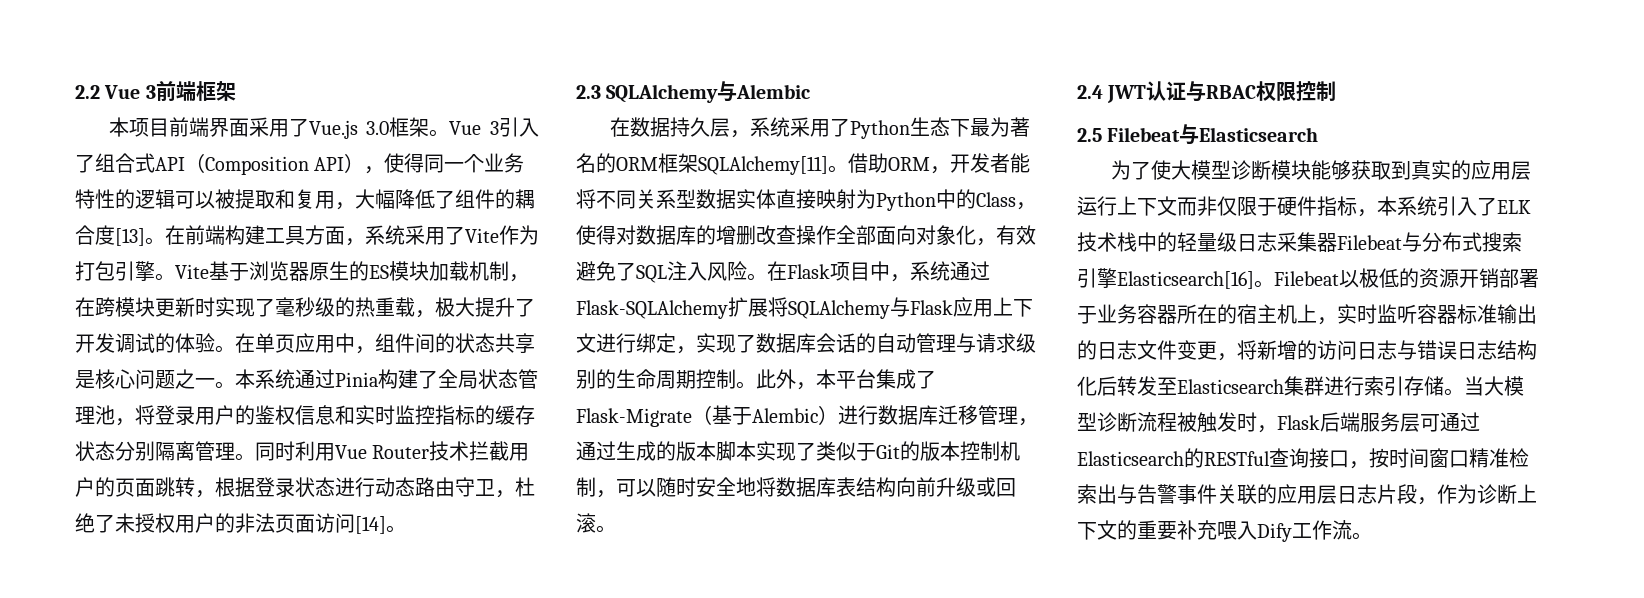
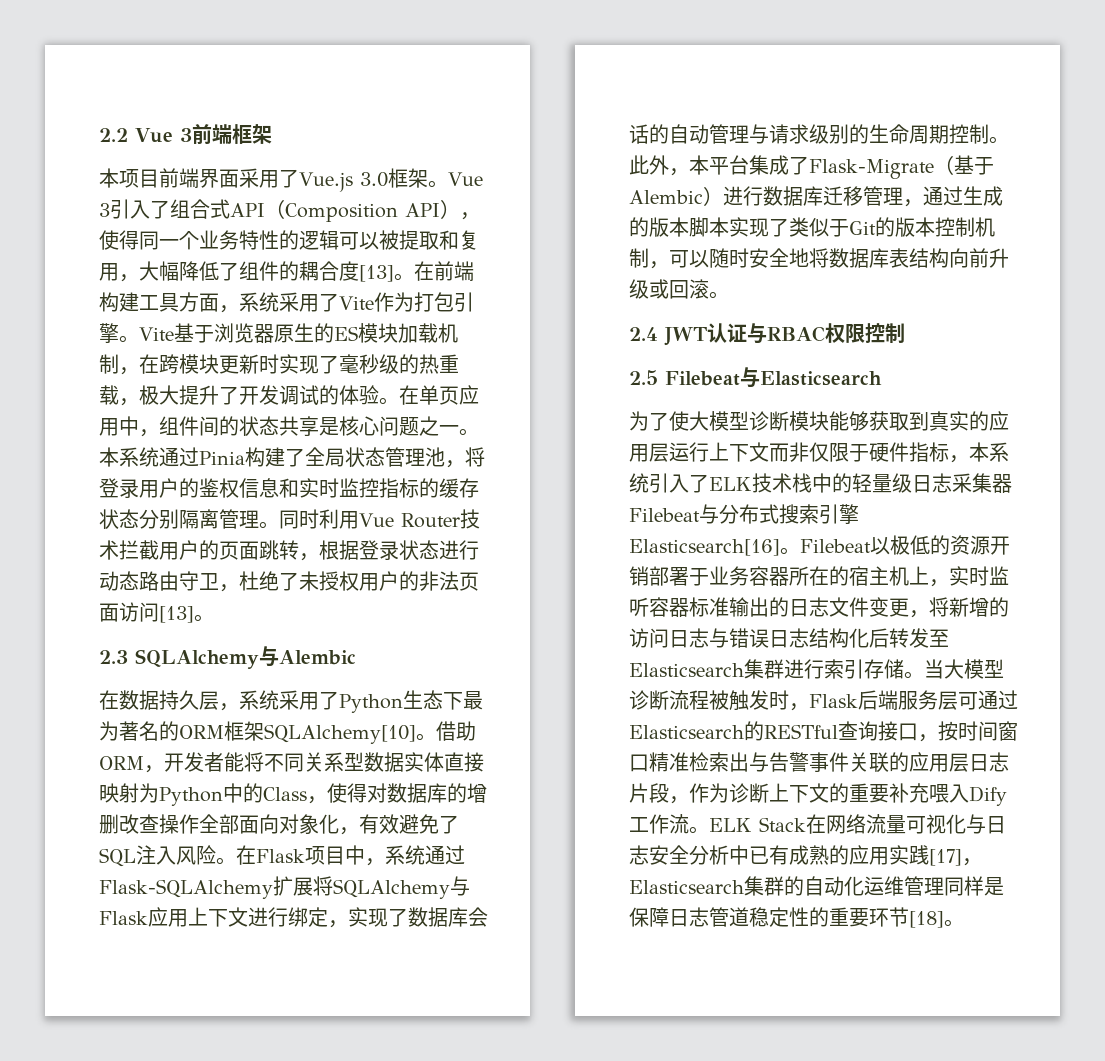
[355,516,386,534] [14] -> [159,606,194,623] [13]
[698,156,828,175] SQLAlchemy[11] -> [264,724,416,744] SQLAlchemy[10]
(1372, 536) none -> [709,814,1006,834] [629,845,982,866] [629,876,1004,896] [629,907,964,928] ELK Stack在网络流量可视化与日志安全分析中已有成熟的应用实践[17]，Elasticsearch集群的自动化运维管理同样是保障日志管道稳定性的重要环节[18]。

